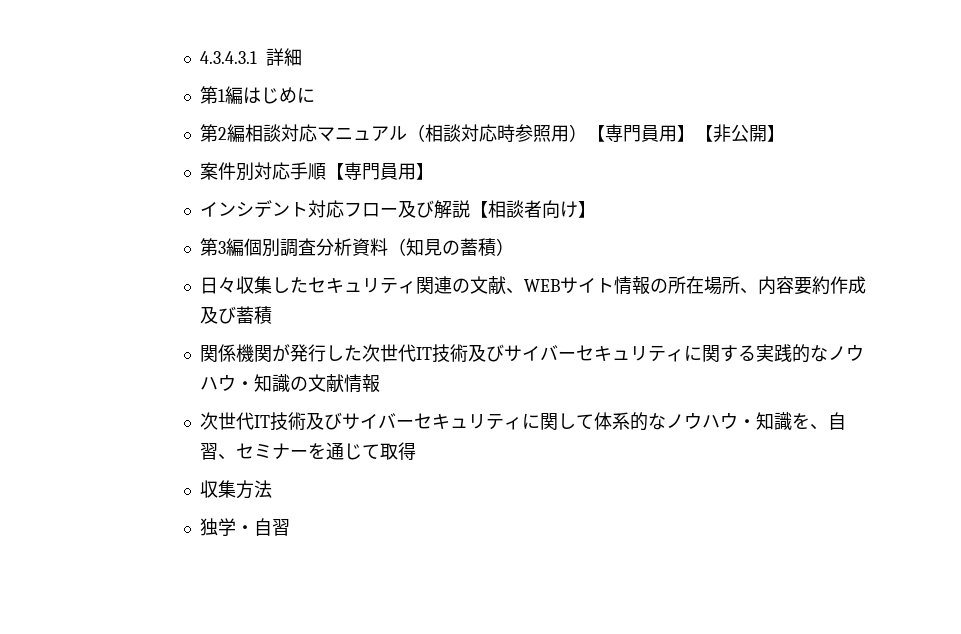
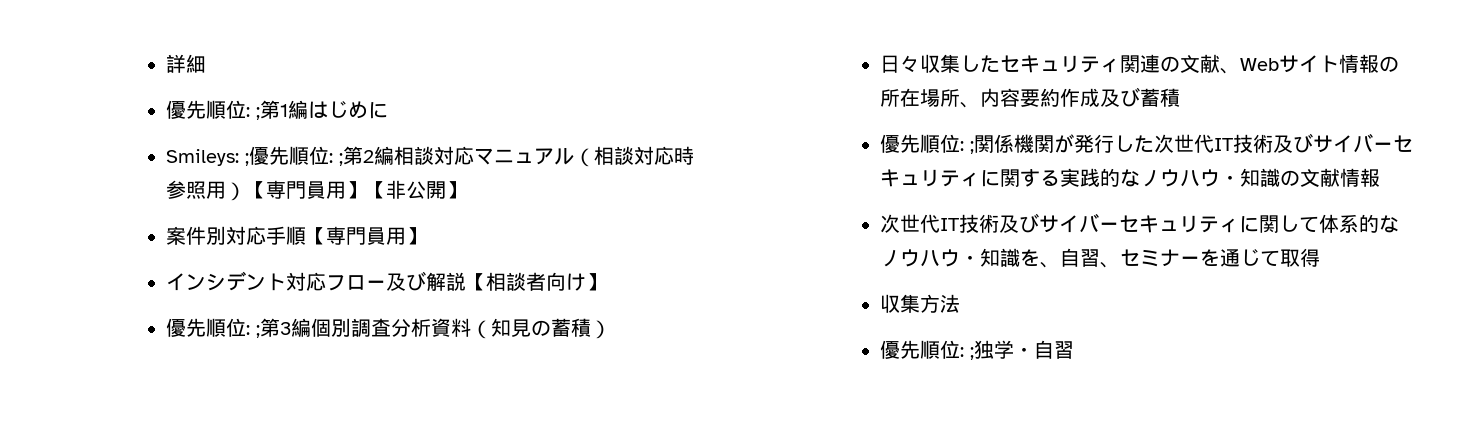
[200,51,258,64] 4.3.4.3.1 -> (165, 63) none
(303, 57) none -> [165,100,260,120] 優先順位: ;
(316, 95) none -> [165,146,343,166] Smileys: ;優先順位: ;
(597, 209) none -> [165,318,260,338] 優先順位: ;
[524,279,561,292] WEB -> [1239,58,1279,71] Web
(273, 315) none -> [879,134,974,154] 優先順位: ;
(273, 489) none -> [879,340,974,360] 優先順位: ;

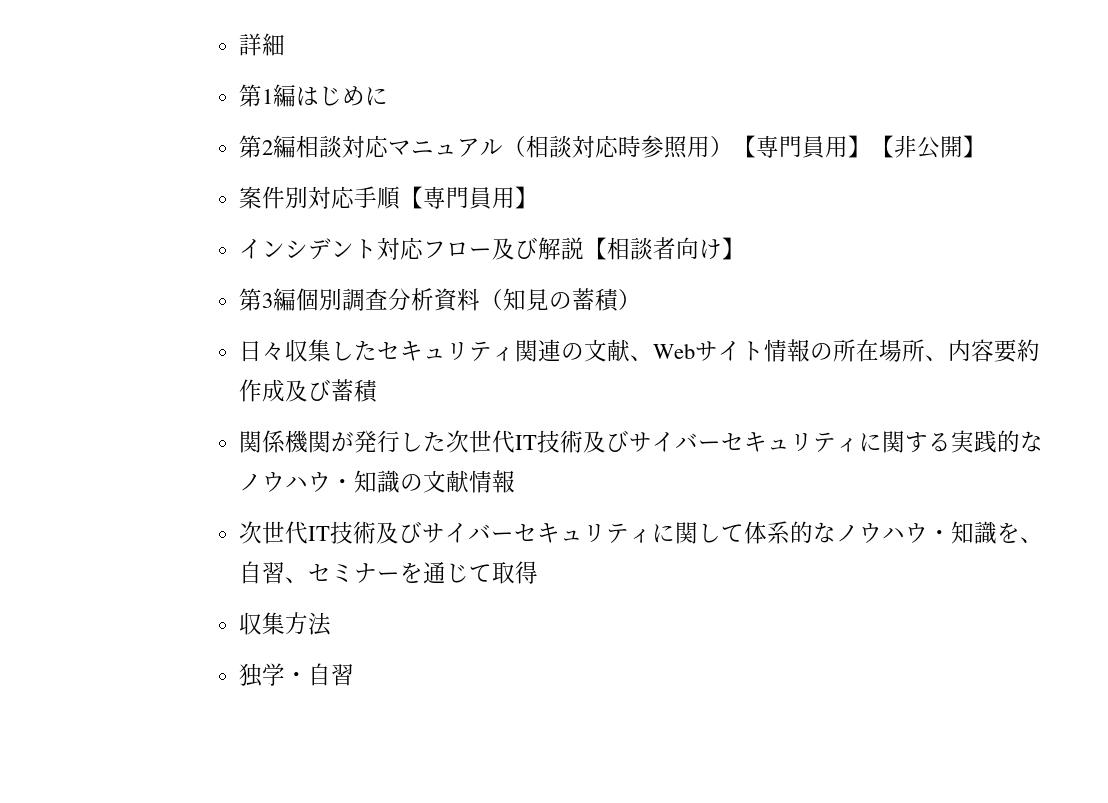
[165,100,260,120] 優先順位: ; -> (285, 44) none
[165,146,343,166] Smileys: ;優先順位: ; -> (388, 96) none
[165,318,260,338] 優先順位: ; -> (745, 248) none
[879,134,974,154] 優先順位: ; -> (378, 391) none
[879,340,974,360] 優先順位: ; -> (331, 624) none

